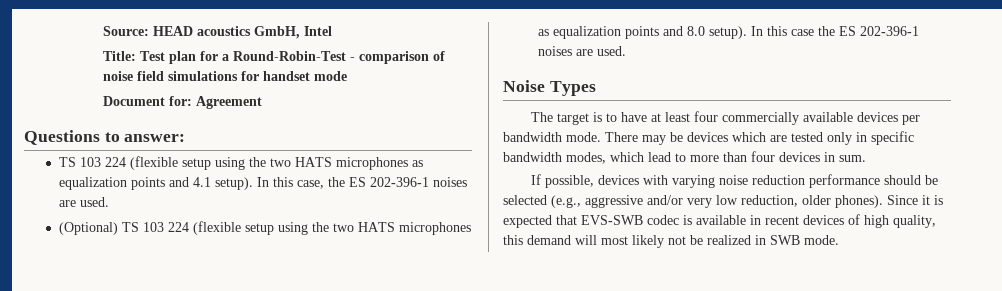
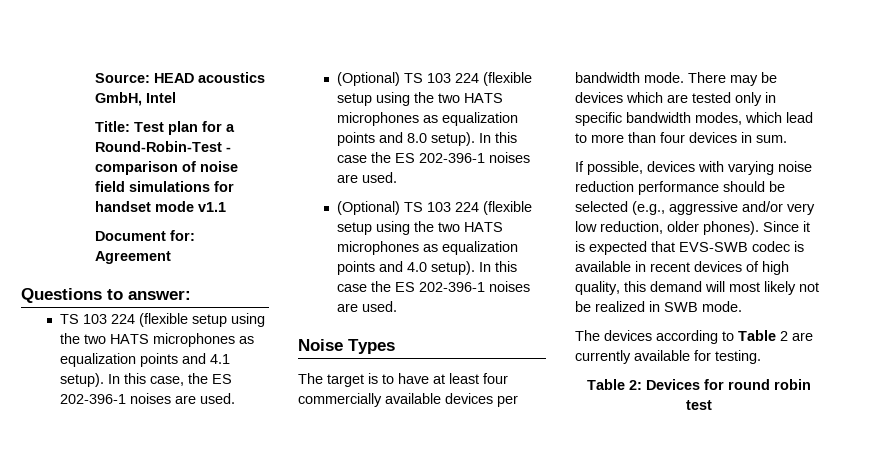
(347, 76) none -> [198,202,227,212] v1.1
(627, 51) none -> [337,201,533,215] [337,221,504,235] [337,241,519,255] [337,261,518,275] [337,281,531,292] [337,301,398,312] // (Optional) TS 103 224 (flexible setup using the two HATS microphones as equalization points and 4.0 setup). In this case the ES 202-396-1 noises are used.
(839, 240) none -> [575,330,813,344] [575,350,761,364] [587,379,811,390] [686,400,712,410] // The devices according to Table 2 are currently available for testing. // Table 2: Devices for round robin test

